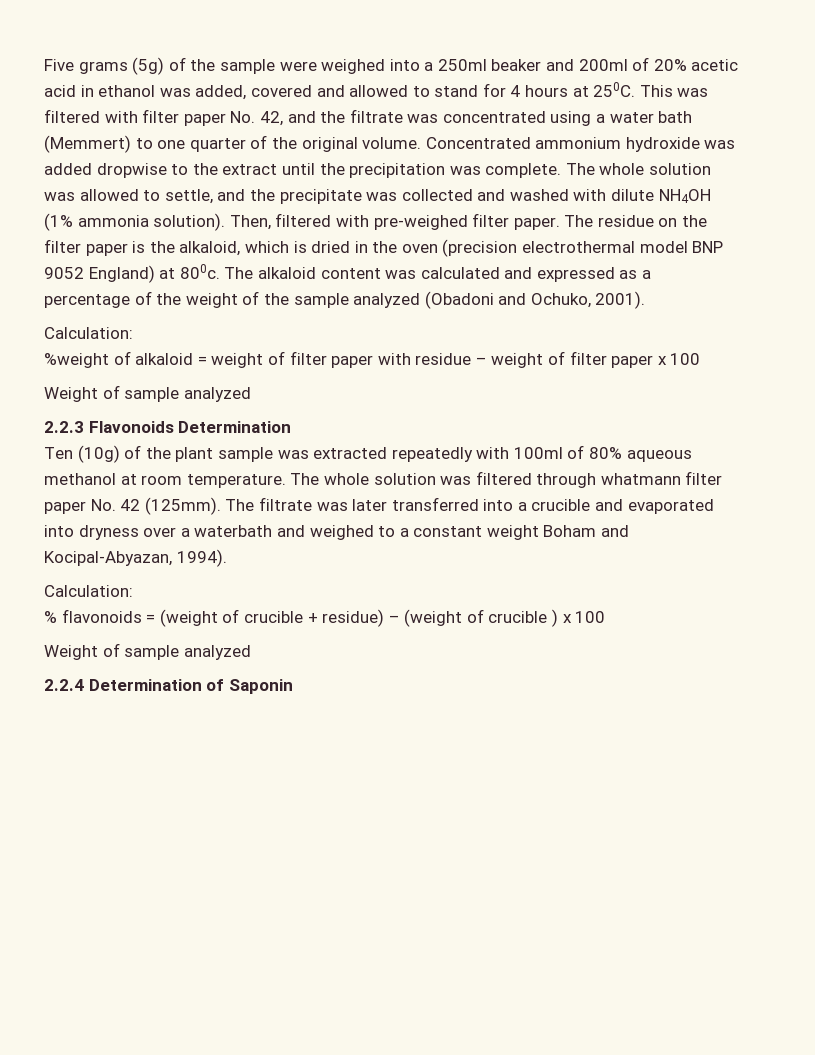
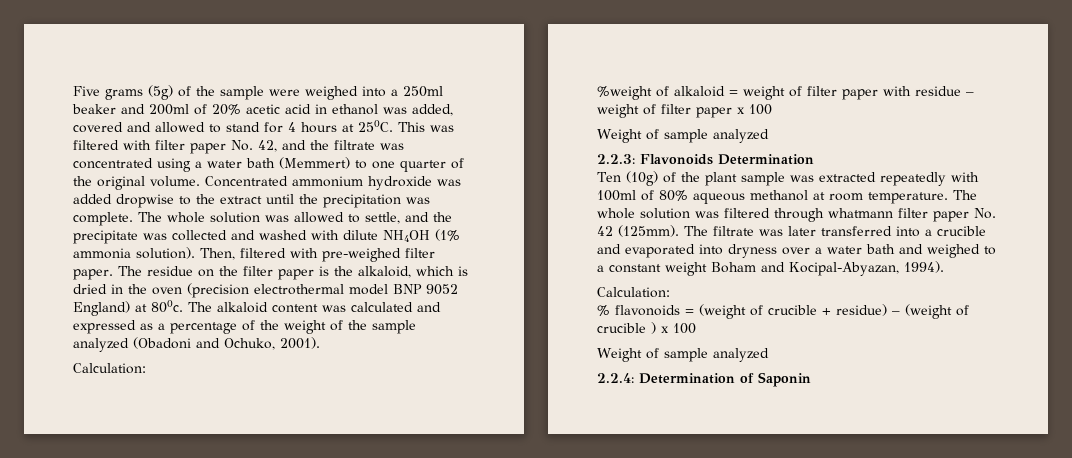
[44,421,84,433] 2.2.3 -> [597,154,635,164] 2.2.3:
[194,525,273,537] waterbath -> [827,244,895,254] water bath
[44,679,84,691] 2.2.4 -> [597,373,634,383] 2.2.4:

